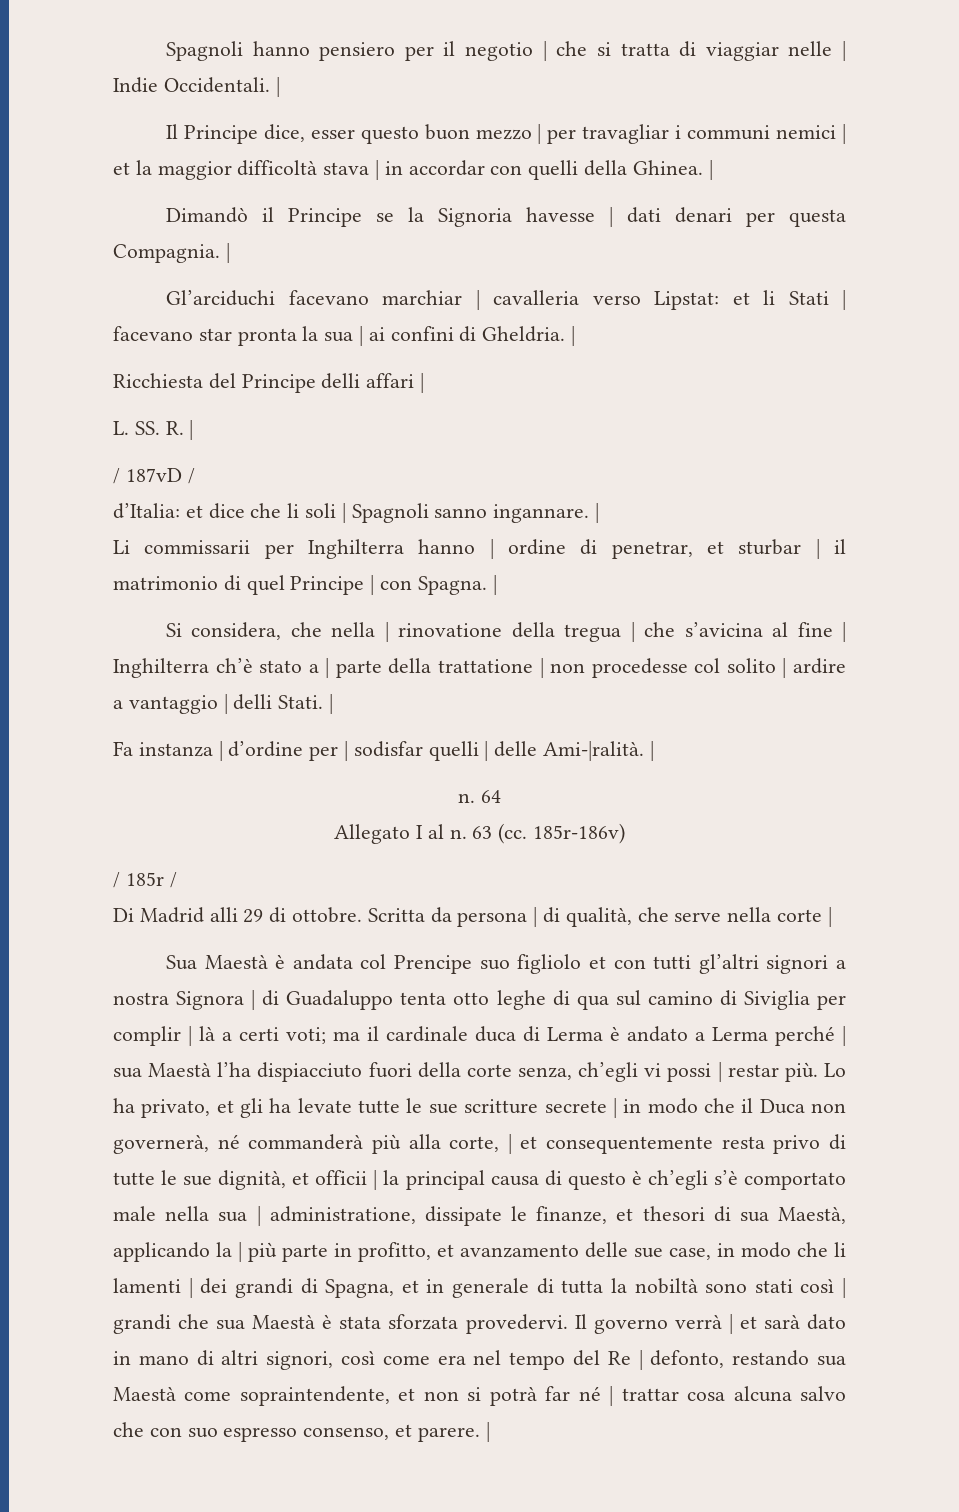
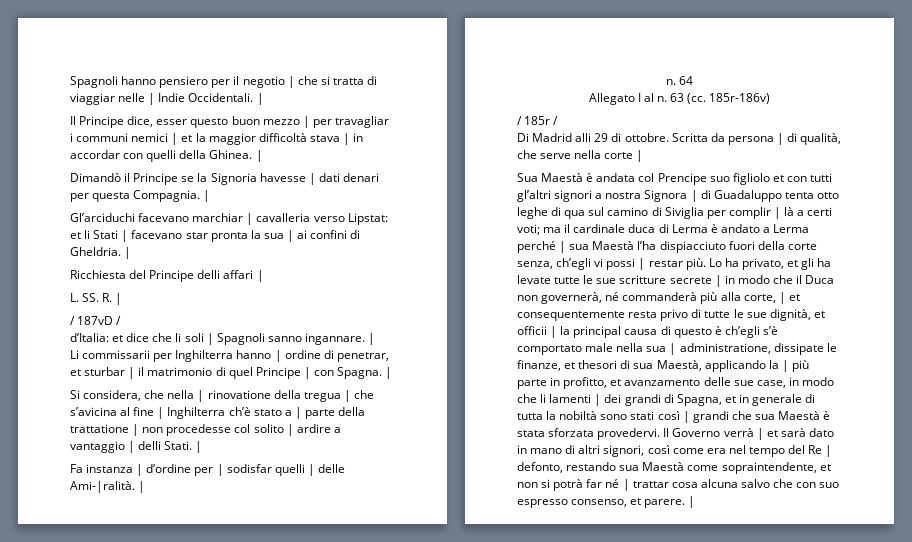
[593,1319,668,1334] governo -> [672,428,721,437] Governo

